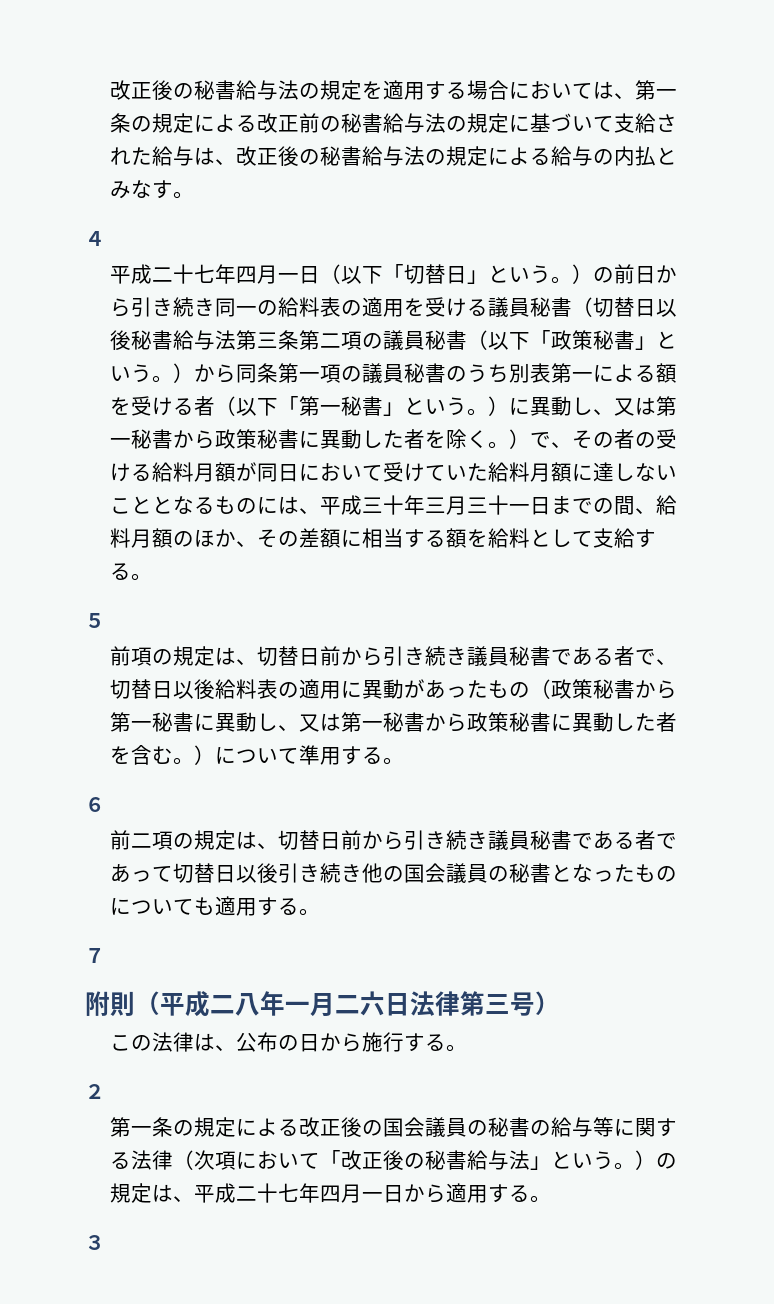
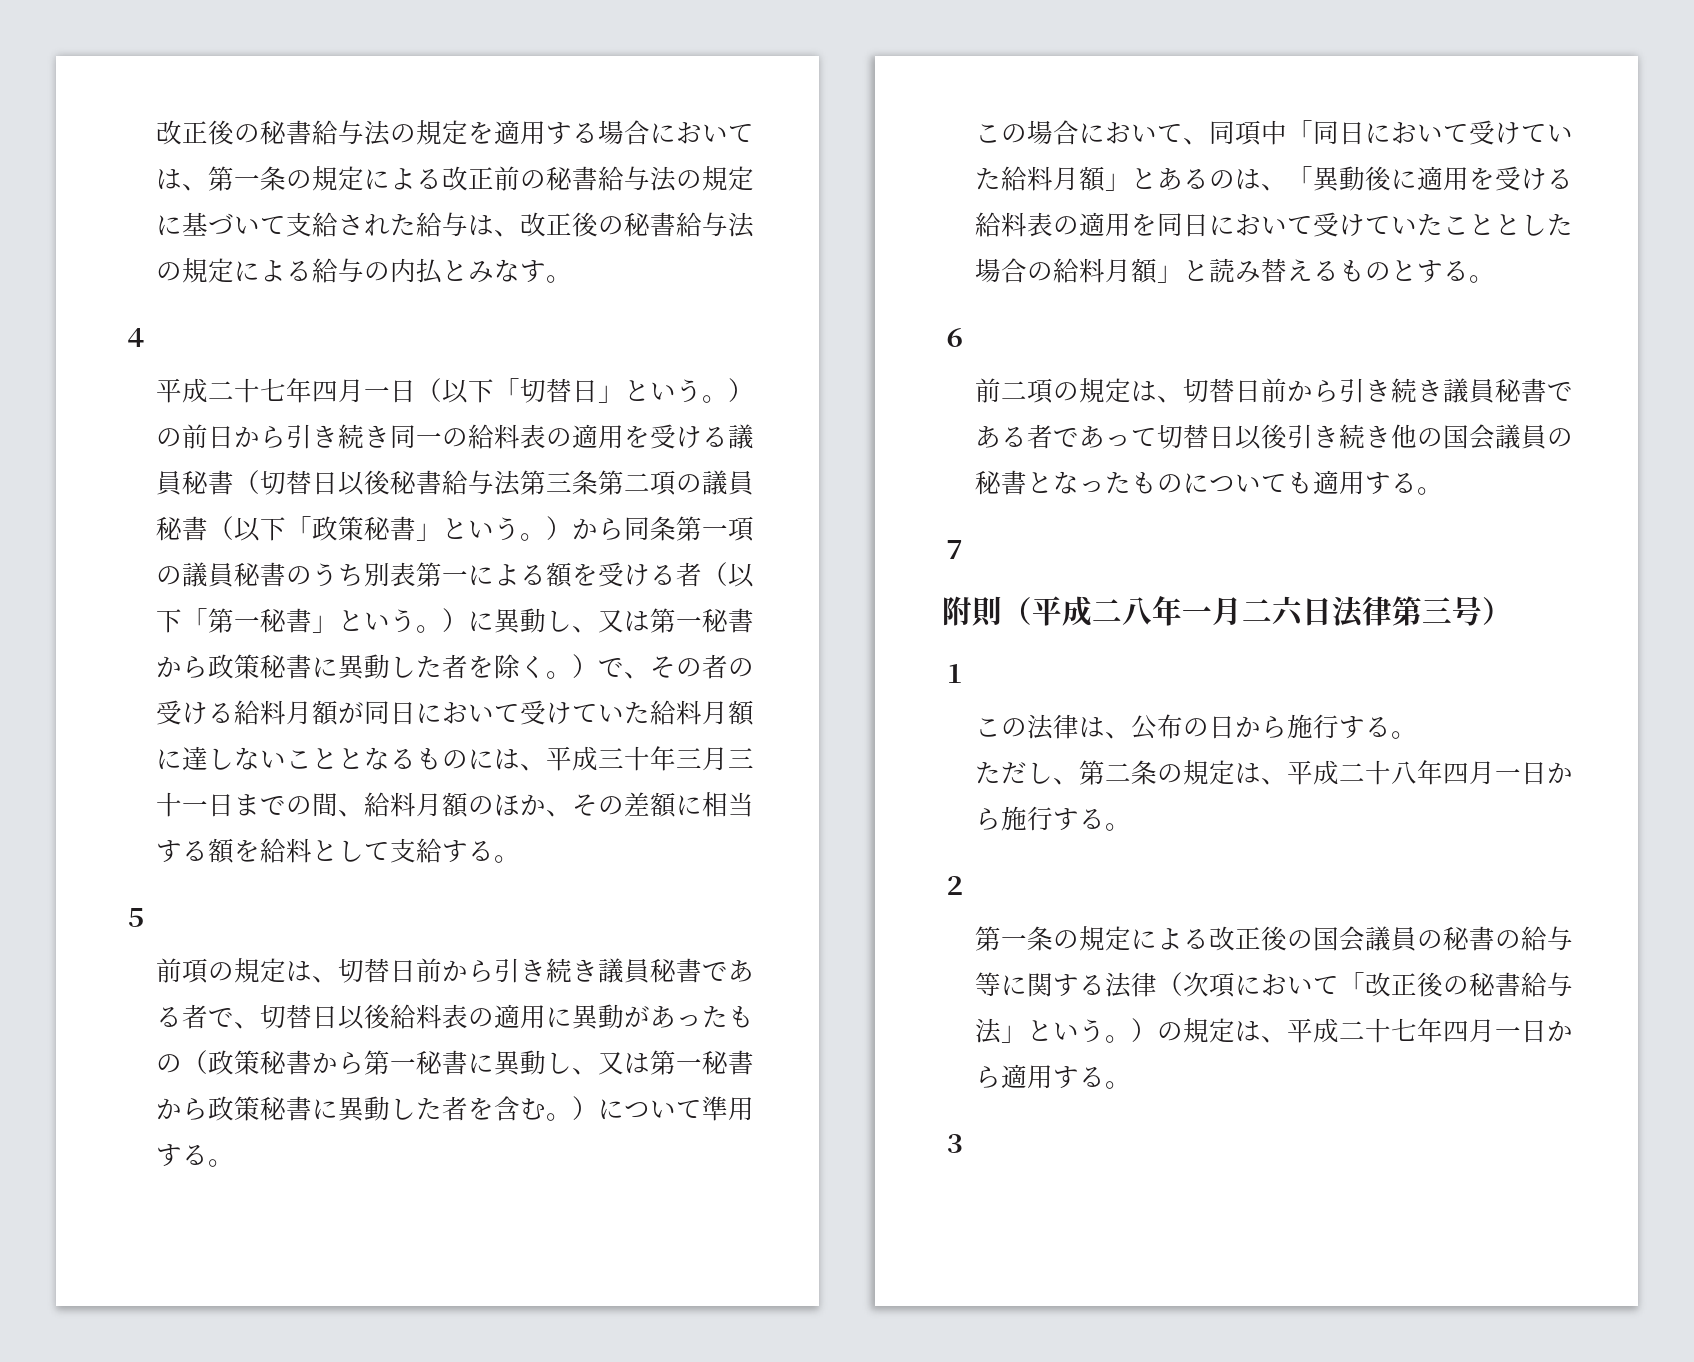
(405, 761) none -> [974,120,1573,146] [974,166,1573,192] [974,212,1573,237] [974,258,1495,284] // この場合において、同項中「同日において受けていた給料月額」とあるのは、「異動後に適用を受ける給料表の適用を同日において受けていたこととした場合の給料月額」と読み替えるものとする。
(560, 1003) none -> [942,664,968,683] // １
(468, 1048) none -> [974,760,1573,785] [974,806,1131,831] // ただし、第二条の規定は、平成二十八年四月一日から施行する。

